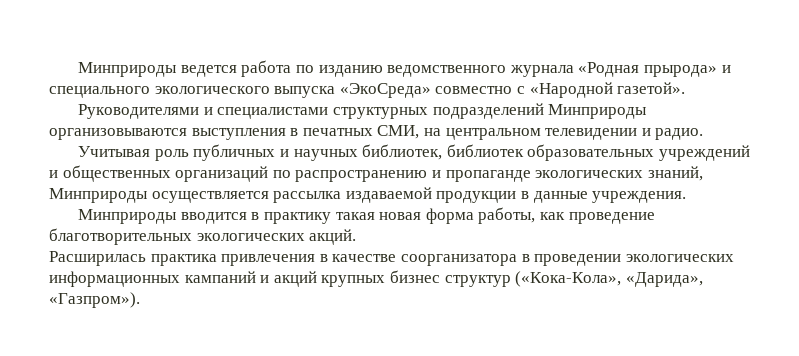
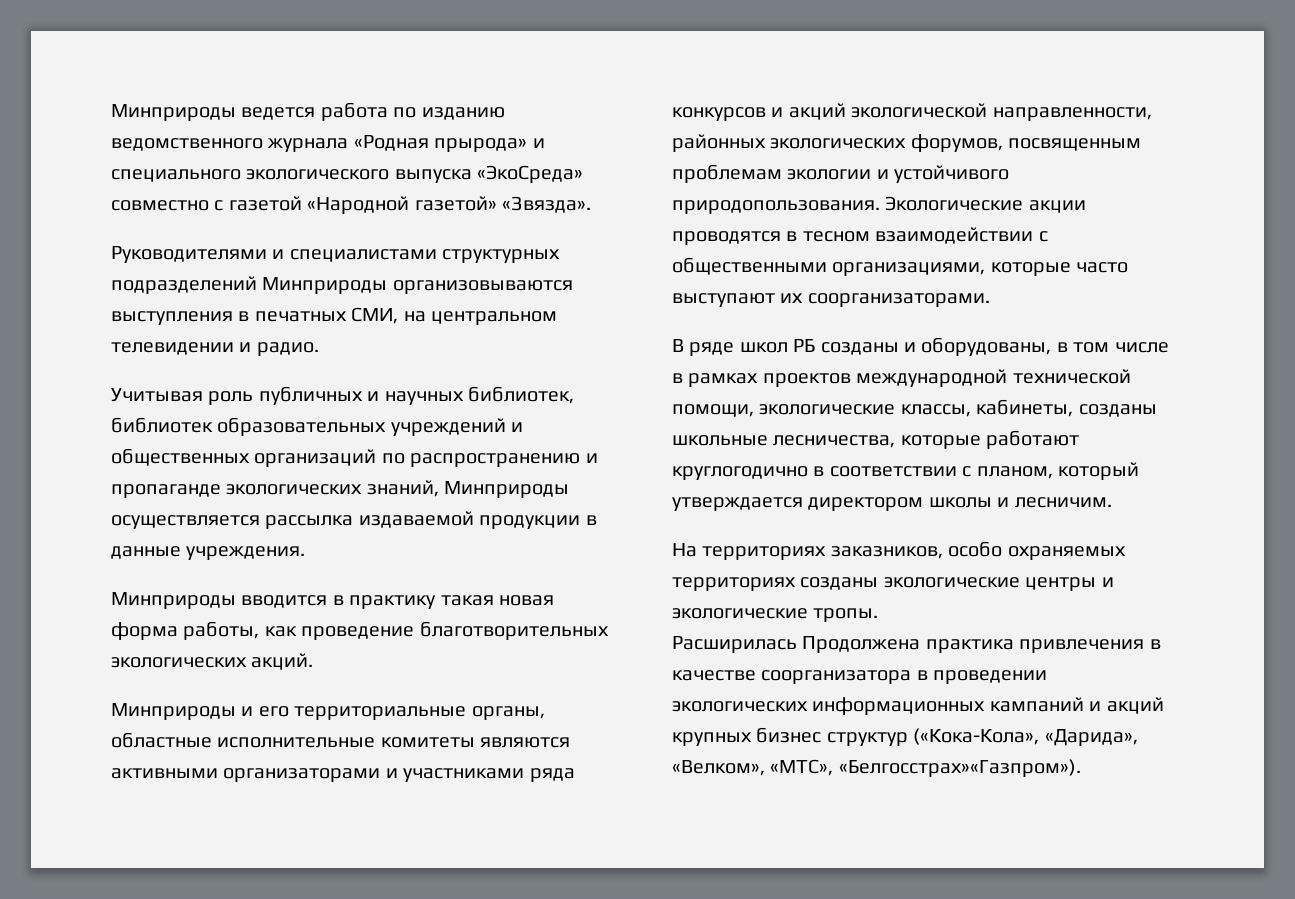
[529,82,686,98] «Народной газетой». -> [228,196,591,214] газетой «Народной газетой» «Звязда».
(357, 237) none -> [111,703,545,720] [111,732,571,748] [111,768,575,782] [672,103,1152,121] [672,134,1142,152] [672,164,1010,183] [672,196,1086,214] [672,227,1048,245] [672,257,1129,276] [672,293,990,307] [672,337,1169,356] [672,369,1131,387] [672,399,1157,417] [672,430,1080,449] [672,462,1139,480] [672,497,1112,511] [672,541,1126,560] [672,577,1114,591] [672,608,879,622] // Минприроды и его территориальные органы, областные исполнительные комитеты являются активными организаторами и участниками ряда конкурсов и акций экологической направленности, районных экологических форумов, посвященным проблемам экологии и устойчивого природопользования. Экологические акции проводятся в тесном взаимодействии с общественными организациями, которые часто выступают их соорганизаторами. // В ряде школ РБ созданы и оборудованы, в том числе в рамках проектов международной технической помощи, экологические классы, кабинеты, созданы школьные лесничества, которые работают круглогодично в соответствии с планом, который утверждается директором школы и лесничим. // На территориях заказников, особо охраняемых территориях созданы экологические центры и экологические тропы.
(146, 258) none -> [802,636,921,653] Продолжена
[49,292,140,308] «Газпром»). -> [672,759,1081,777] «Велком», «МТС», «Белгосстрах»«Газпром»).

